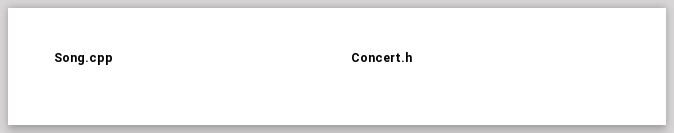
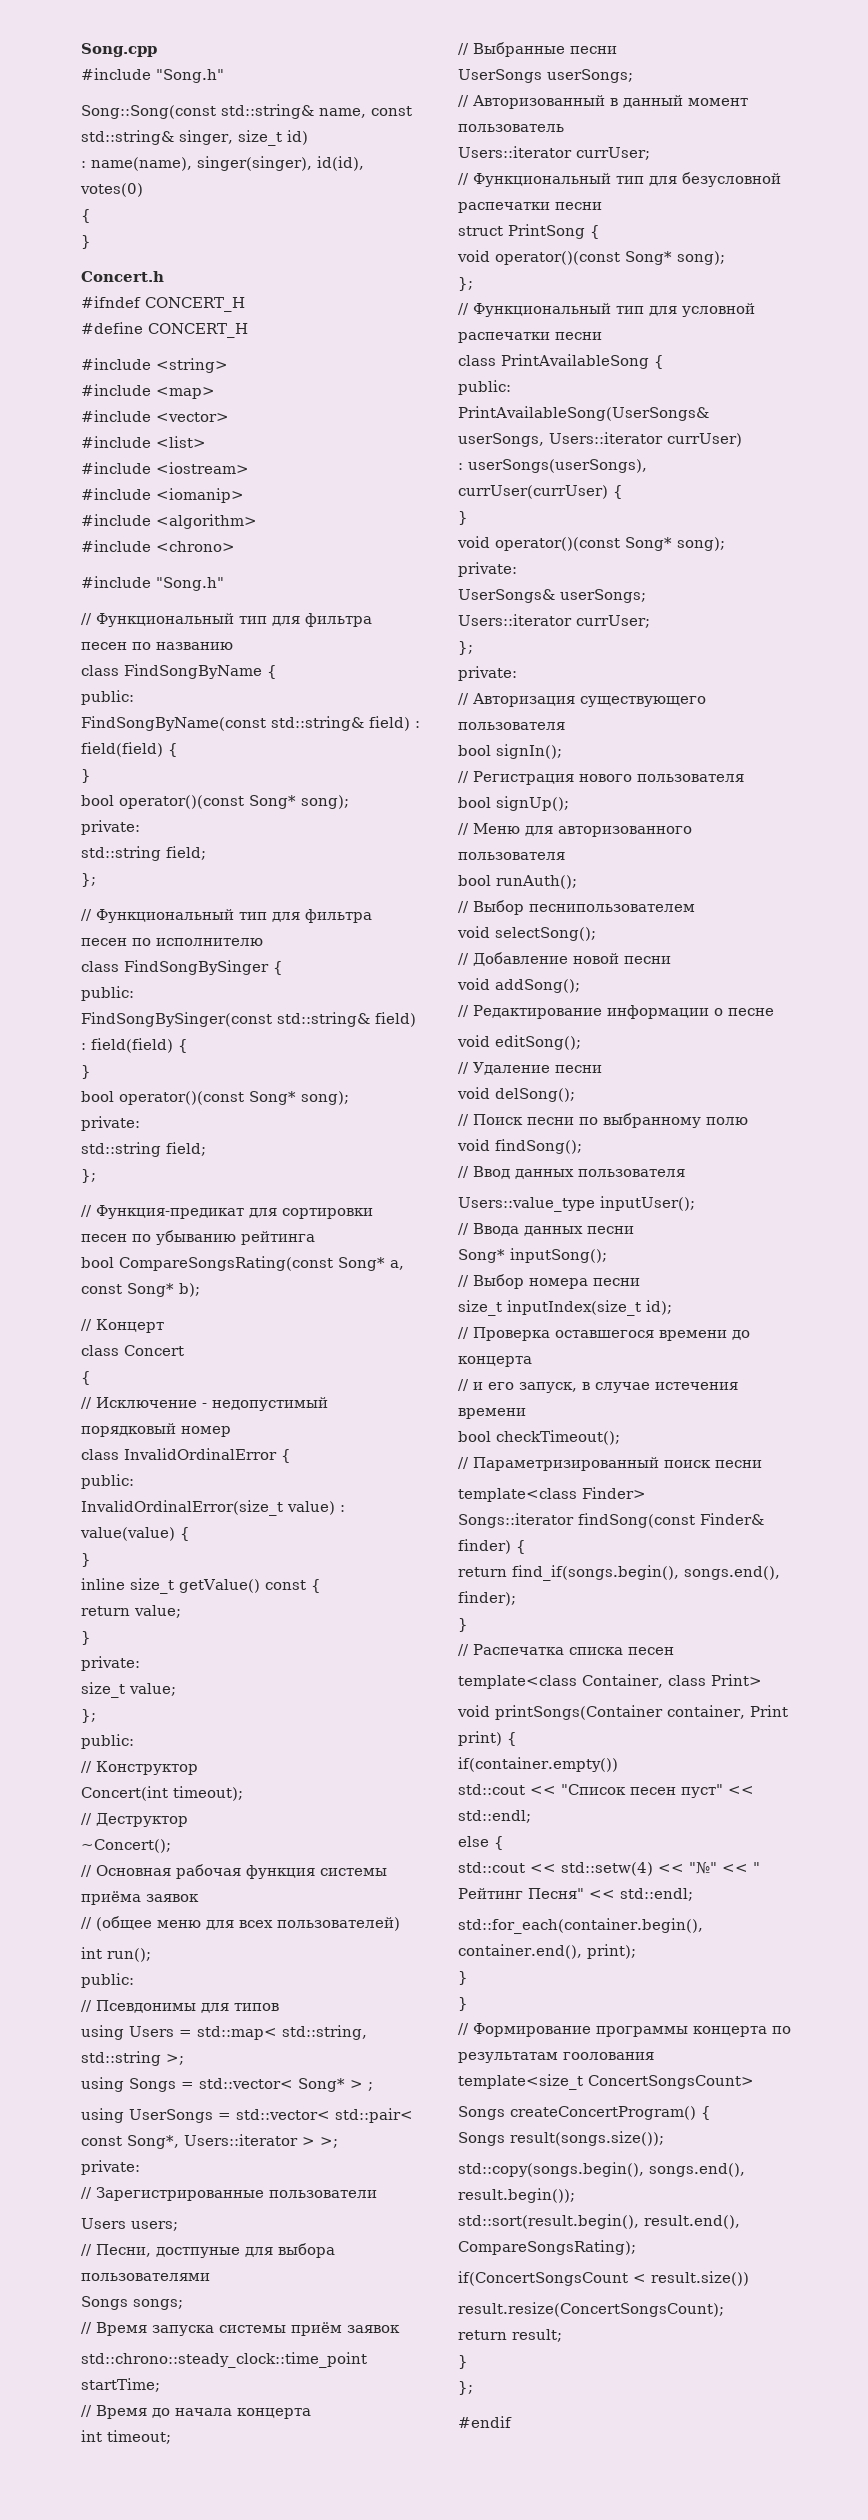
[351,52,412,62] Concert.h -> [81,68,224,83] [81,104,412,119] [81,130,308,146] [81,156,364,171] [80,183,143,197] [81,209,91,223] [81,235,91,249] [81,271,164,282] [81,296,245,312] [81,322,248,338] [81,358,228,373] [81,384,215,399] [81,410,229,422] [81,436,206,448] [81,462,249,474] [81,488,244,503] [81,514,257,529] [81,540,235,552] [81,576,224,591] [81,613,372,627] [81,642,233,650] [81,664,277,679] [81,690,134,705] [81,716,420,731] [81,742,178,757] [81,769,91,783] [81,795,349,809] [81,820,140,835] [81,846,206,861] [81,873,96,887] [81,909,372,923] [81,938,263,946] [81,960,283,975] [81,986,134,1001] [81,1012,416,1027] [81,1038,188,1053] [81,1065,91,1079] [81,1091,349,1105] [81,1116,140,1131] [81,1142,206,1157] [81,1169,96,1183] [81,1205,373,1219] [81,1230,315,1245] [81,1256,404,1271] [81,1283,200,1297] [81,1319,164,1333] [81,1345,184,1356] [81,1371,91,1385] [81,1397,328,1411] [81,1423,231,1437] [81,1448,291,1463] [81,1474,134,1489] [81,1500,345,1516] [80,1527,190,1541] [81,1553,91,1567] [81,1578,321,1594] [81,1605,181,1618] [81,1631,91,1645] [81,1656,140,1671] [81,1682,176,1698] [81,1709,96,1723] [81,1734,134,1749] [81,1761,198,1775] [81,1786,243,1801] [81,1813,188,1827] [81,1839,171,1853] [81,1864,387,1879] [81,1891,199,1905] [81,1916,400,1931] [81,1947,151,1962] [81,1973,134,1988] [81,2000,279,2013] [81,2025,367,2040] [81,2051,184,2066] [81,2077,373,2092] [81,2108,413,2123] [81,2134,338,2149] [81,2160,140,2175] [81,2187,377,2201] [81,2218,178,2231] [81,2243,335,2258] [81,2273,210,2281] [81,2296,183,2310] [81,2322,400,2336] [81,2352,367,2368] [81,2378,160,2392] [81,2405,311,2419] [81,2430,171,2444] [458,42,617,57] [458,69,633,83] [458,95,748,109] [458,124,564,132] [458,146,650,160] [458,172,781,187] [458,202,602,213] [458,224,600,239] [457,250,725,265] [458,277,473,291] [458,303,755,317] [458,332,602,343] [458,354,664,369] [458,380,511,395] [458,406,709,421] [458,432,742,447] [458,459,647,473] [458,485,623,499] [458,511,468,525] [457,536,725,551] [458,562,517,577] [458,589,646,603] [458,614,650,628] [458,641,473,655] [458,666,517,681] [458,693,706,707] [458,722,565,730] [458,744,562,759] [458,771,744,785] [458,796,569,811] [458,823,692,837] [458,852,565,860] [458,875,577,889] [458,900,695,915] [457,926,596,941] [458,952,671,966] [457,978,580,993] [458,1005,774,1019] [457,1035,581,1050] [458,1062,602,1075] [457,1087,575,1102] [458,1113,748,1128] [457,1139,582,1154] [458,1166,685,1179] [458,1196,695,1212] [458,1223,634,1236] [458,1248,607,1263] [458,1274,640,1289] [458,1300,672,1316] [458,1327,750,1341] [458,1356,532,1367] [458,1379,738,1393] [458,1408,526,1419] [458,1430,620,1445] [458,1457,762,1471] [458,1487,646,1502] [458,1513,764,1528] [458,1539,526,1554] [458,1565,780,1581] [458,1591,516,1606] [458,1618,468,1632] [458,1644,674,1656] [458,1674,762,1689] [457,1705,788,1720] [458,1731,517,1746] [458,1757,618,1772] [458,1784,754,1798] [458,1810,531,1823] [458,1836,504,1850] [458,1862,760,1876] [458,1888,693,1901] [458,1918,703,1934] [458,1944,636,1959] [458,1971,468,1985] [458,1997,468,2011] [458,2023,791,2037] [458,2052,654,2063] [458,2074,754,2090] [458,2106,711,2120] [458,2131,664,2146] [458,2162,745,2177] [458,2188,575,2203] [458,2214,740,2229] [458,2240,636,2255] [458,2271,749,2286] [458,2302,724,2317] [458,2329,562,2342] [458,2355,468,2369] [458,2381,473,2395] [458,2416,512,2428] #include "Song.h" // Song::Song(const std::string& name, const std::string& singer, size_t id) // : name(name), singer(singer), id(id), votes(0) // { // } // Concert.h // #ifndef CONCERT_H // #define CONCERT_H // #include <string> // #include <map> // #include <vector> // #include <list> // #include <iostream> // #include <iomanip> // #include <algorithm> // #include <chrono> // #include "Song.h" // // Функциональный тип для фильтра песен по названию // class FindSongByName { // public: // FindSongByName(const std::string& field) : field(field) { // } // bool operator()(const Song* song); // private: // std::string field; // }; // // Функциональный тип для фильтра песен по исполнителю // class FindSongBySinger { // public: // FindSongBySinger(const std::string& field) : field(field) { // } // bool operator()(const Song* song); // private: // std::string field; // }; // // Функция-предикат для сортировки песен по убыванию рейтинга // bool CompareSongsRating(const Song* a, const Song* b); // // Концерт // class Concert // { // // Исключение - недопустимый порядковый номер // class InvalidOrdinalError { // public: // InvalidOrdinalError(size_t value) : value(value) { // } // inline size_t getValue() const { // return value; // } // private: // size_t value; // }; // public: // // Конструктор // Concert(int timeout); // // Деструктор // ~Concert(); // // Основная рабочая функция системы приёма заявок // // (общее меню для всех пользователей) // int run(); // public: // // Псевдонимы для типов // using Users = std::map< std::string, std::string >; // using Songs = std::vector< Song* > ; // using UserSongs = std::vector< std::pair< const Song*, Users::iterator > >; // private: // // Зарегистрированные пользователи // Users users; // // Песни, достпуные для выбора пользователями // Songs songs; // // Время запуска системы приём заявок // std::chrono::steady_clock::time_point startTime; // // Время до начала концерта // int timeout; // // Выбранные песни // UserSongs userSongs; // // Авторизованный в данный момент пользователь // Users::iterator currUser; // // Функциональный тип для безусловной распечатки песни // struct PrintSong { // void operator()(const Song* song); // }; // // Функциональный тип для условной распечатки песни // class PrintAvailableSong { // public: // PrintAvailableSong(UserSongs& userSongs, Users::iterator currUser) // : userSongs(userSongs), currUser(currUser) { // } // void operator()(const Song* song); // private: // UserSongs& userSongs; // Users::iterator currUser; // }; // private: // // Авторизация существующего пользователя // bool signIn(); // // Регистрация нового пользователя // bool signUp(); // // Меню для авторизованного пользователя // bool runAuth(); // // Выбор песнипользователем // void selectSong(); // // Добавление новой песни // void addSong(); // // Редактирование информации о песне // void editSong(); // // Удаление песни // void delSong(); // // Поиск песни по выбранному полю // void findSong(); // // Ввод данных пользователя // Users::value_type inputUser(); // // Ввода данных песни // Song* inputSong(); // // Выбор номера песни // size_t inputIndex(size_t id); // // Проверка оставшегося времени до концерта // // и его запуск, в случае истечения времени // bool checkTimeout(); // // Параметризированный поиск песни // template<class Finder> // Songs::iterator findSong(const Finder& finder) { // return find_if(songs.begin(), songs.end(), finder); // } // // Распечатка списка песен // template<class Container, class Print> // void printSongs(Container container, Print print) { // if(container.empty()) // std::cout << "Список песен пуст" << std::endl; // else { // std::cout << std::setw(4) << "№" << " Рейтинг Песня" << std::endl; // std::for_each(container.begin(), container.end(), print); // } // } // // Формирование программы концерта по результатам гоолования // template<size_t ConcertSongsCount> // Songs createConcertProgram() { // Songs result(songs.size()); // std::copy(songs.begin(), songs.end(), result.begin()); // std::sort(result.begin(), result.end(), CompareSongsRating); // if(ConcertSongsCount < result.size()) // result.resize(ConcertSongsCount); // return result; // } // }; // #endif

